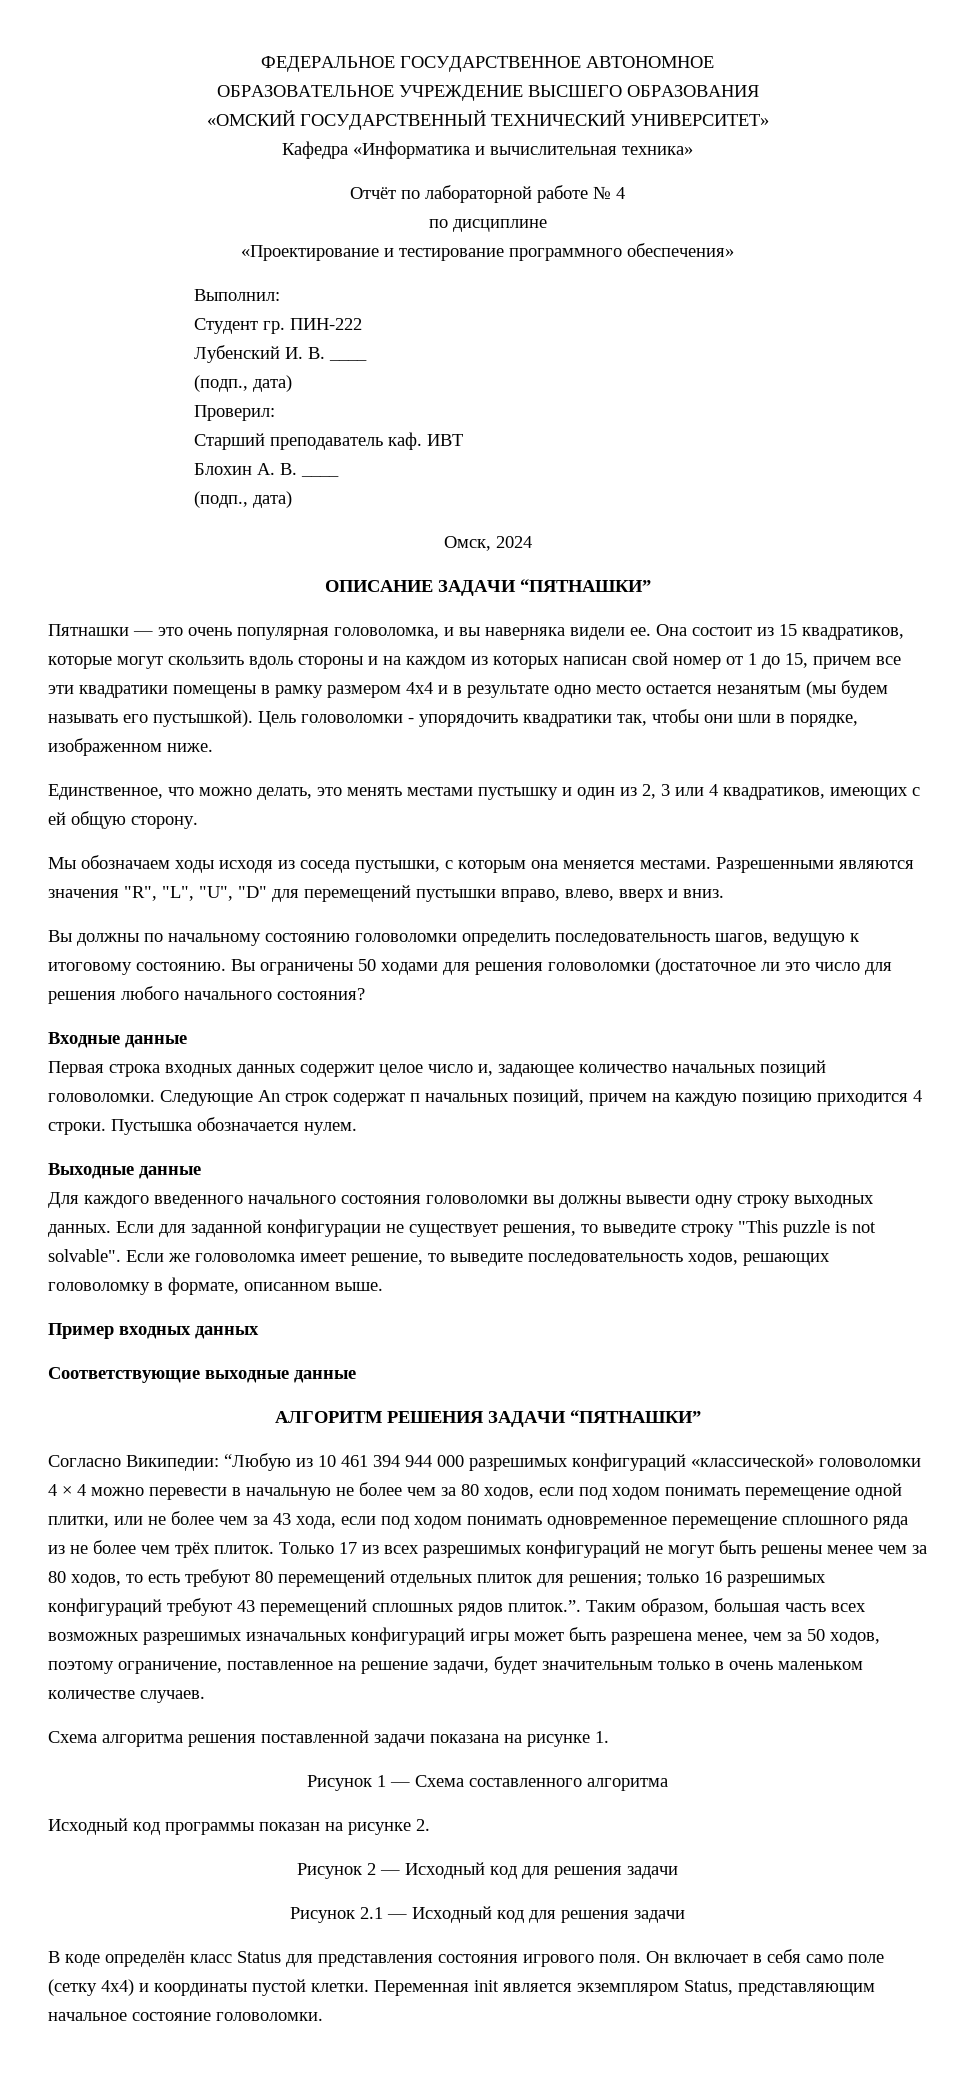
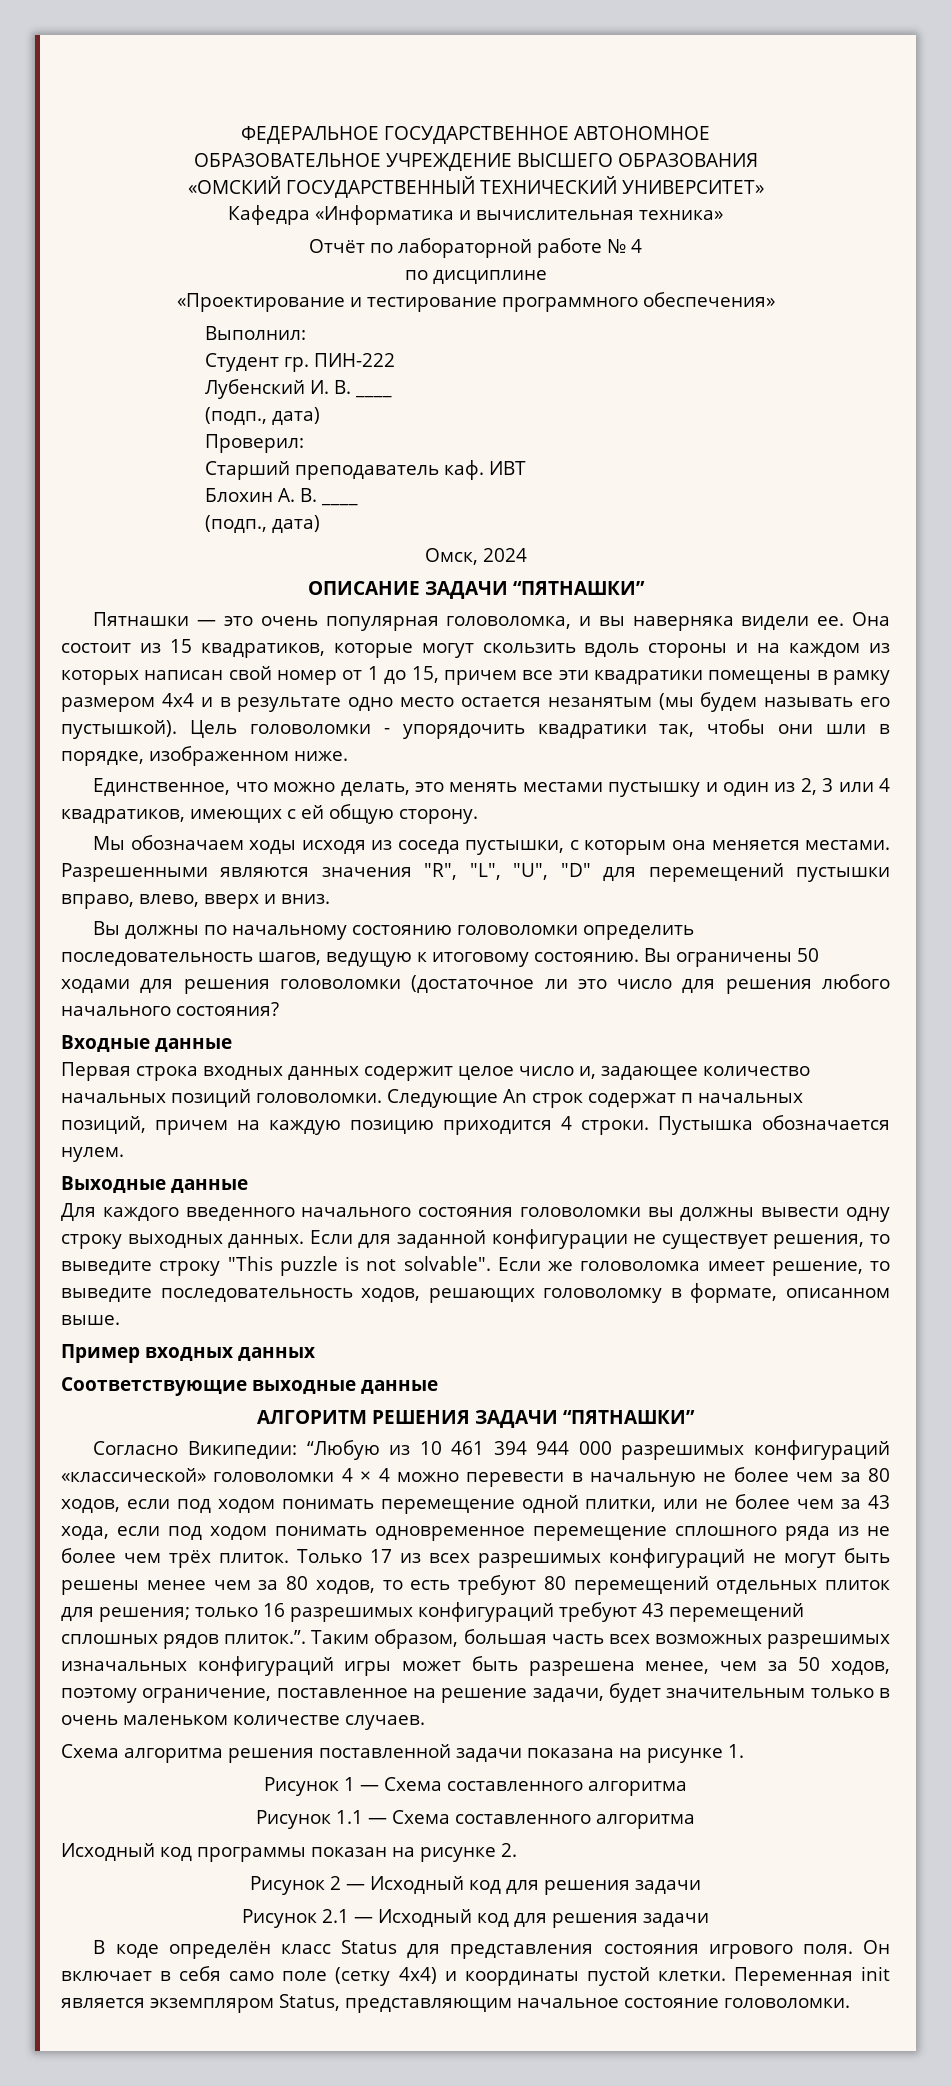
(668, 1784) none -> [256,1810,695,1829] // Рисунок 1.1 — Схема составленного алгоритма

